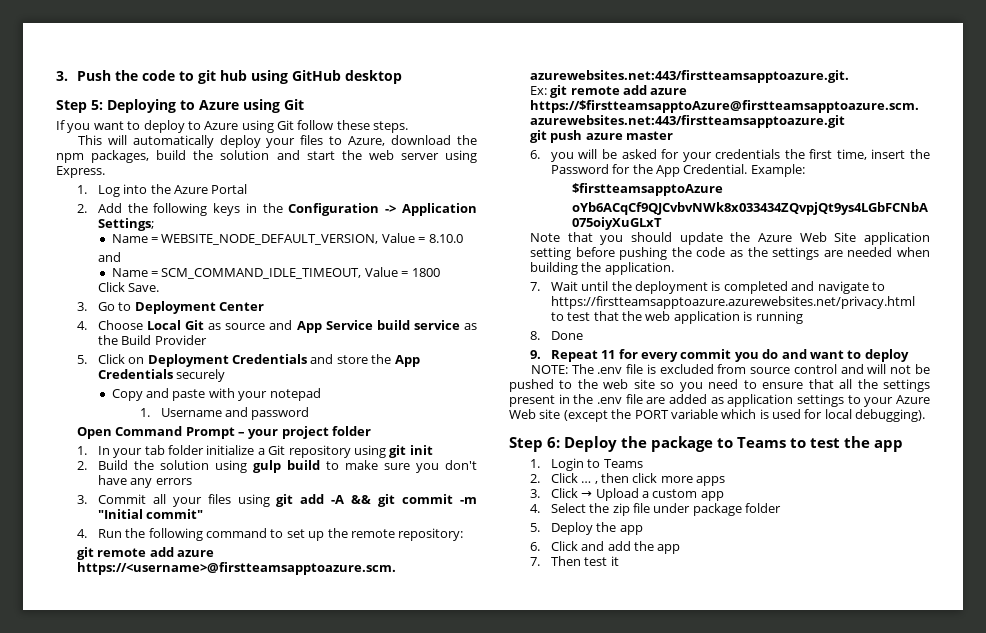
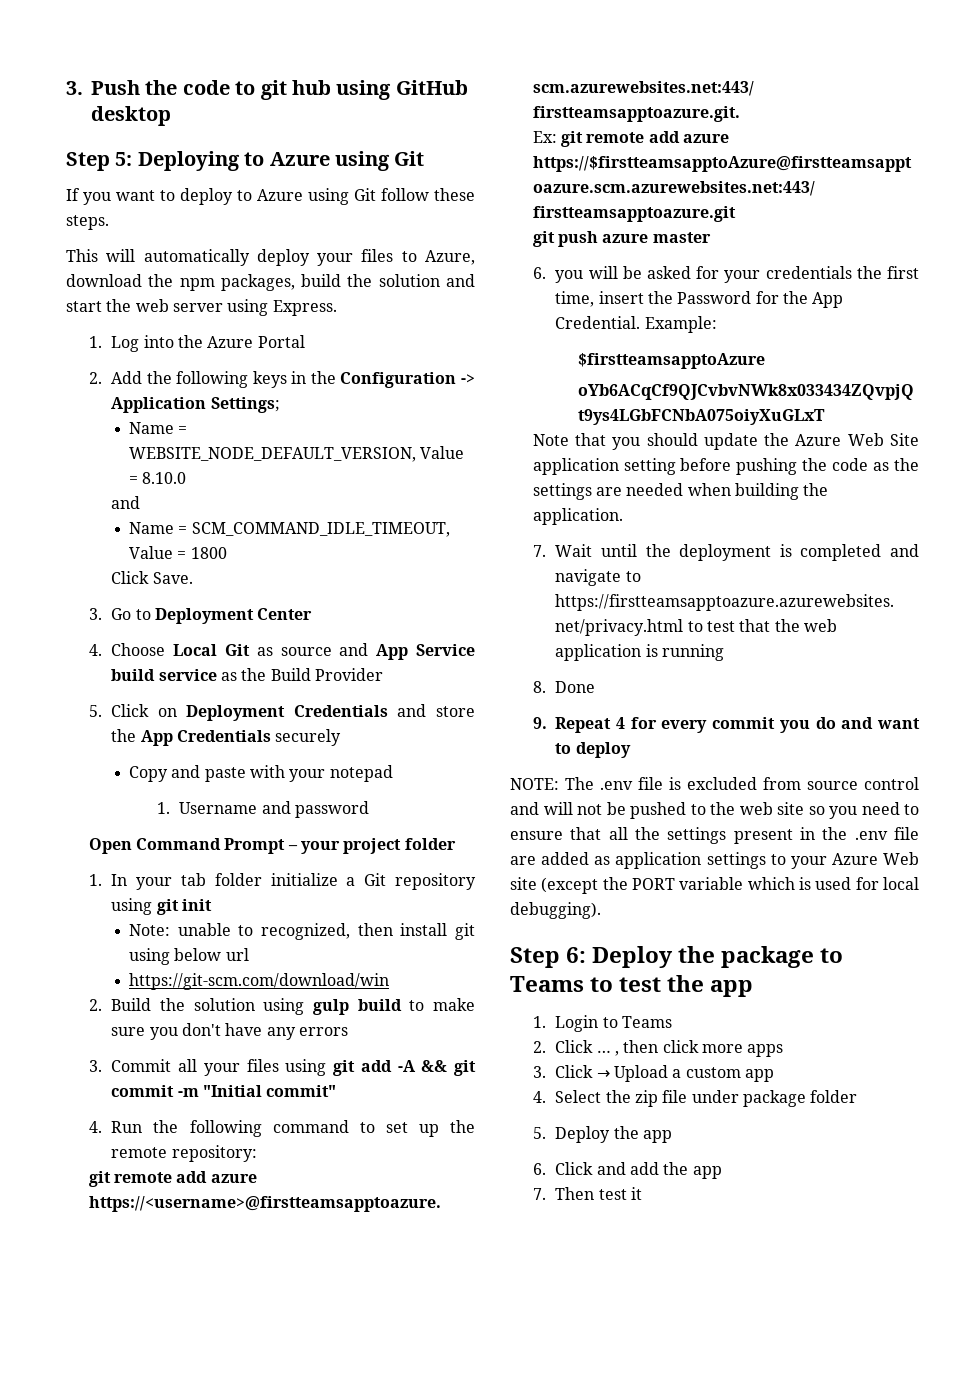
(433, 450) none -> [128,923,475,940] [128,948,249,965] [128,973,389,990] // Note: unable to recognized, then install git using below url // https://git-scm.com/download/win
[601,350,616,359] 11 -> [616,717,626,729] 4

